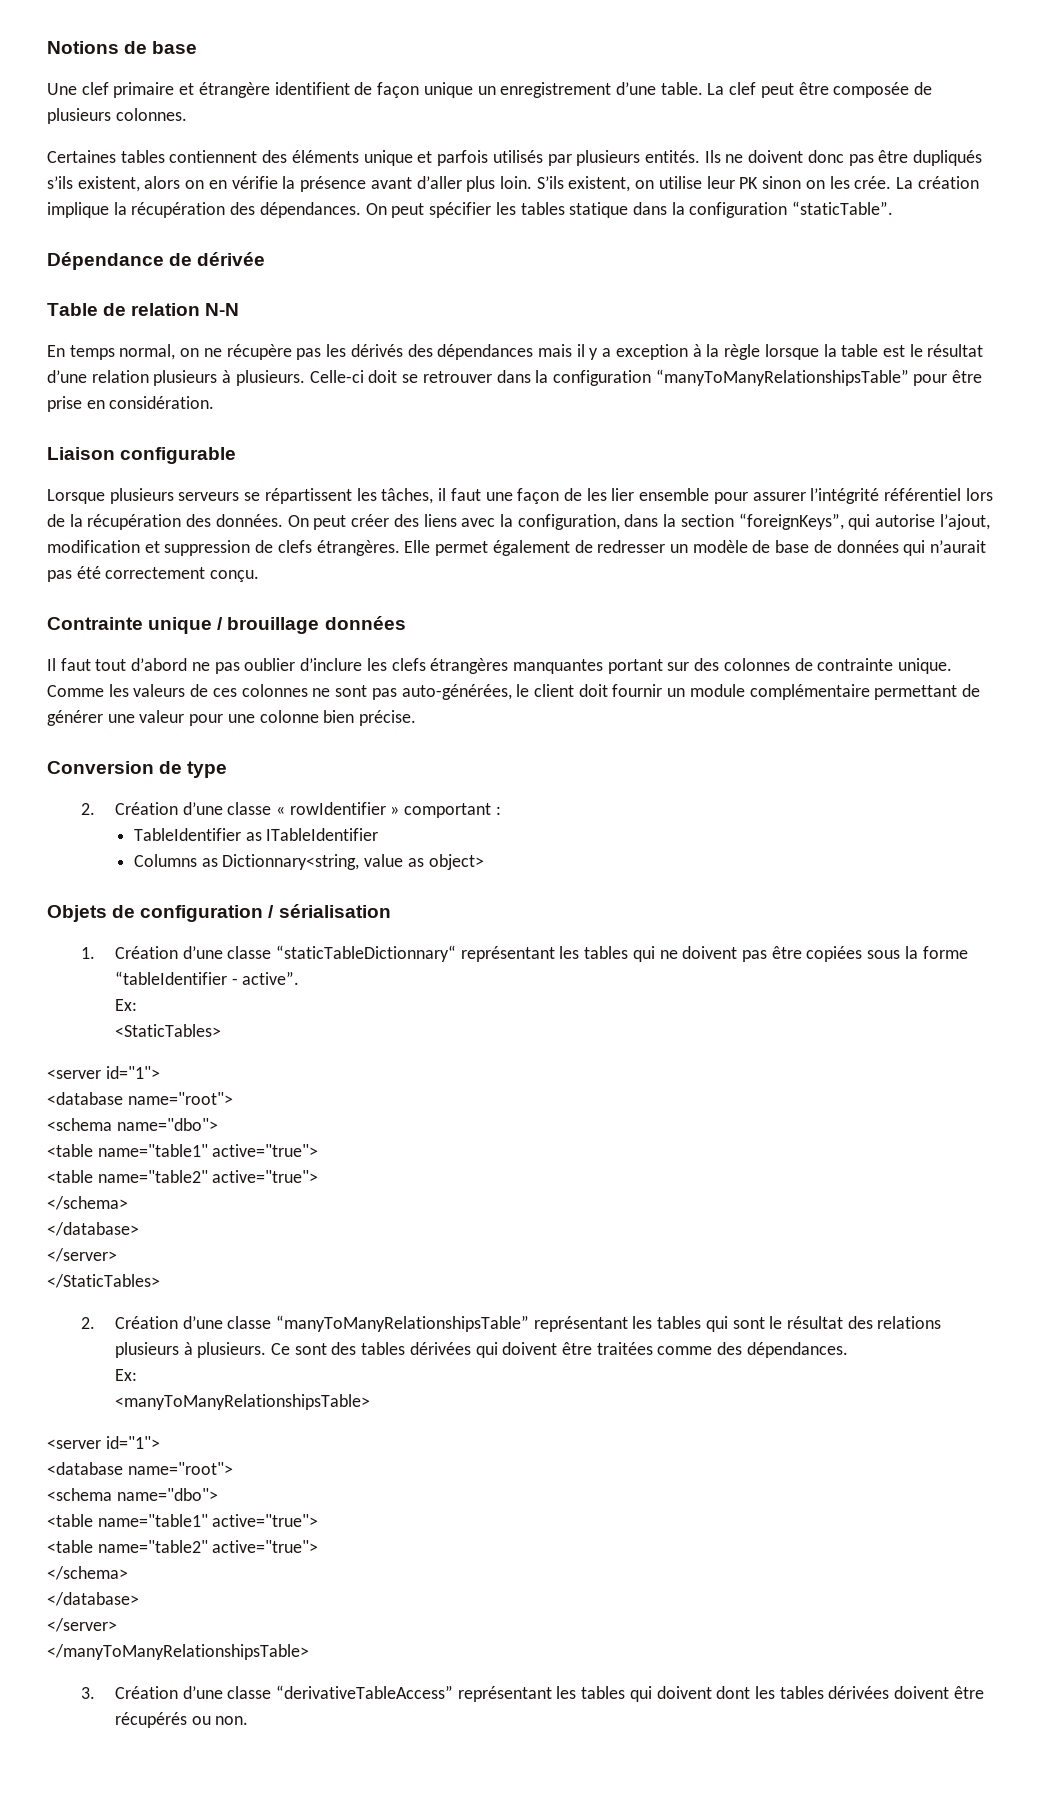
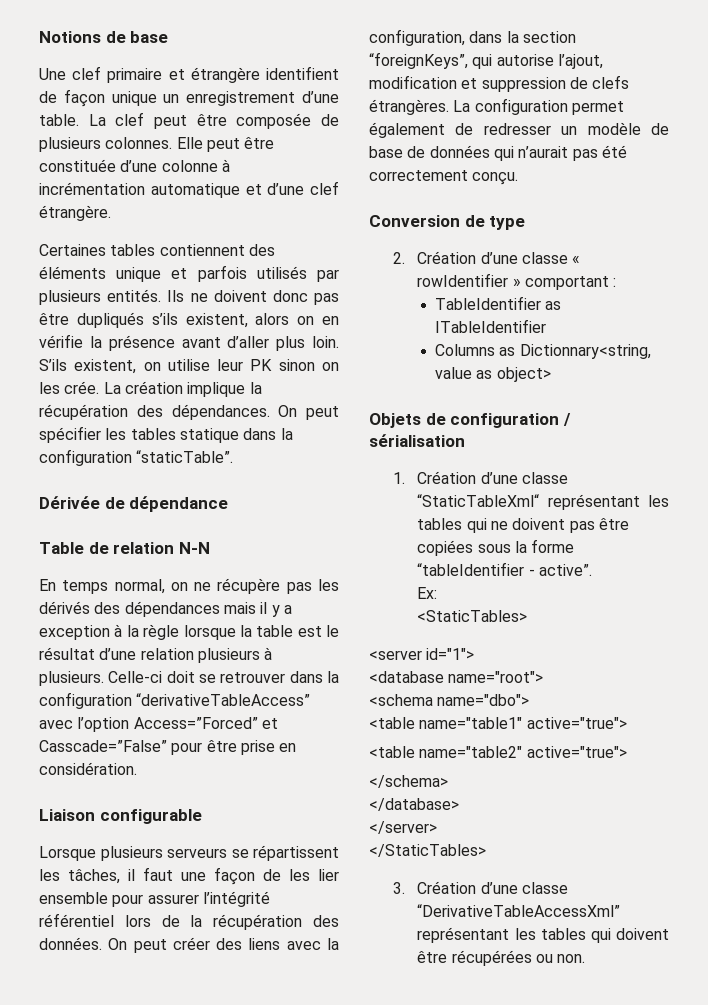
(187, 114) none -> [176,137,275,152] [39,159,230,172] [39,181,339,198] [39,205,111,221] Elle peut être constituée d’une colonne à incrémentation automatique et d’une clef étrangère.
[47,252,266,270] Dépendance de dérivée -> [39,496,229,512] Dérivée de dépendance
[655,369,909,386] “manyToManyRelationshipsTable” -> [136,693,311,706] [39,717,278,732] [39,740,167,752] “derivativeTableAccess” avec l’option Access=”Forced” et Casscade=”False”
[404,540,431,553] Elle -> [453,98,568,115] La configuration
[47,616,406,634] [47,658,953,674] [47,684,981,700] [47,710,417,726] // Contrainte unique / brouillage données // Il faut tout d’abord ne pas oublier d’inclure les clefs étrangères manquantes portant sur des colonnes de contrainte unique. Comme les valeurs de ces colonnes ne sont pas auto-générées, le client doit fournir un module complémentaire permettant de générer une valeur pour une colonne bien précise. -> (519, 178) none
[275,945,456,962] “staticTableDictionnary“ -> [417,494,540,507] “StaticTableXml“
[80,1315,942,1332] [114,1342,848,1358] [114,1369,137,1381] [114,1394,370,1410] [47,1436,160,1449] [47,1462,233,1475] [47,1488,218,1501] [47,1514,319,1527] [47,1540,319,1553] [47,1566,128,1580] [47,1592,139,1606] [47,1618,117,1632] [47,1644,309,1660] [80,1685,453,1699] 2. Création d’une classe “manyToManyRelationshipsTable” représentant les tables qui sont le résultat des relations plusieurs à plusieurs. Ce sont des tables dérivées qui doivent être traitées comme des dépendances. // Ex: // <manyToManyRelationshipsTable> // <server id="1"> // <database name="root"> // <schema name="dbo"> // <table name="table1" active="true"> // <table name="table2" active="true"> // </schema> // </database> // </server> // </manyToManyRelationshipsTable> // 3. Création d’une classe “derivativeTableAccess” -> [393,881,569,894] [417,904,621,917] 3. Création d’une classe “DerivativeTableAccessXml”
[716,1686,984,1699] [114,1712,187,1728] dont les tables dérivées doivent être récupérés -> [417,950,532,966] être récupérées

